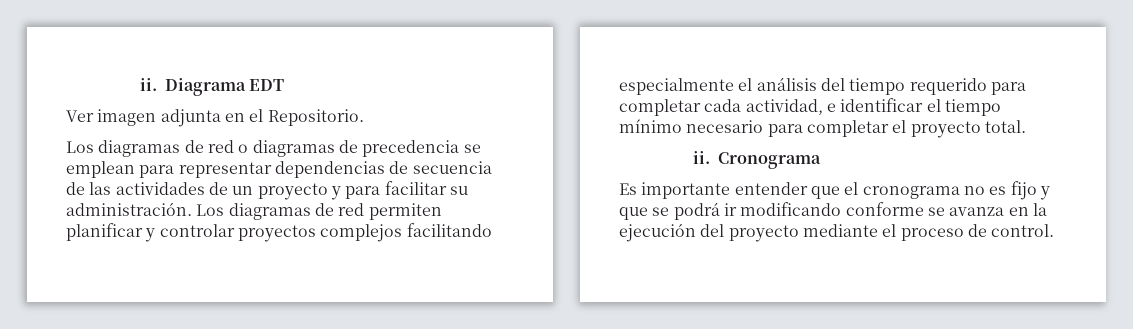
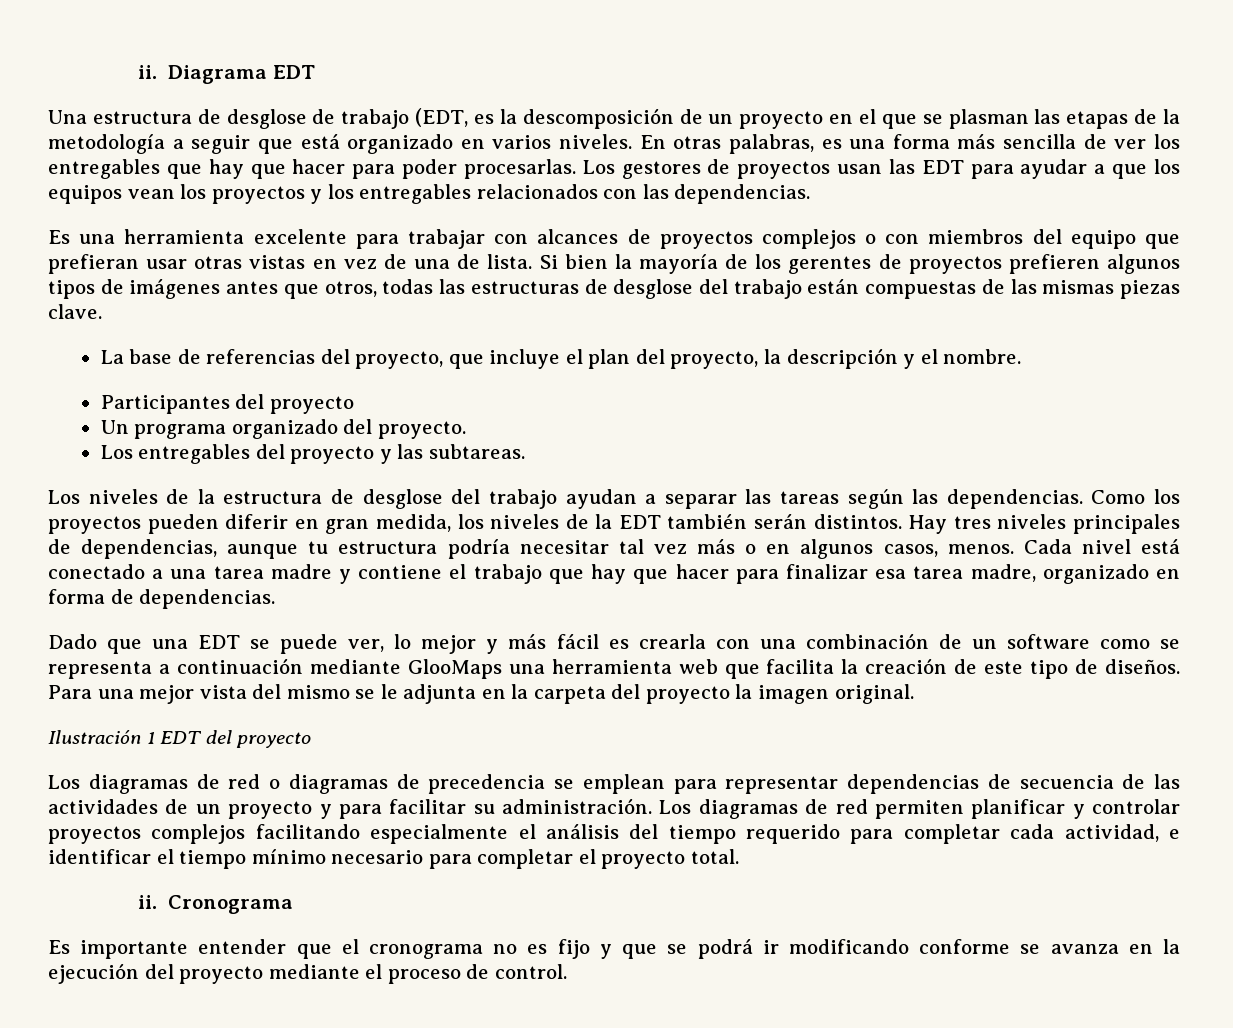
[66,109,364,127] Ver imagen adjunta en el Repositorio. -> [48,108,1181,129] [48,134,1180,154] [48,159,1181,179] [48,184,811,204] [48,229,1180,249] [48,254,1180,274] [48,279,1180,299] [48,304,102,319] [100,348,1022,369] [100,394,354,414] [100,419,466,439] [100,444,525,464] [48,489,1180,509] [48,514,1181,534] [48,539,1180,559] [48,564,1180,584] [48,589,276,609] [48,633,1180,654] [48,658,1180,679] [48,684,914,704] [48,730,312,748] Una estructura de desglose de trabajo (EDT, es la descomposición de un proyecto en el que se plasman las etapas de la metodología a seguir que está organizado en varios niveles. En otras palabras, es una forma más sencilla de ver los entregables que hay que hacer para poder procesarlas. Los gestores de proyectos usan las EDT para ayudar a que los equipos vean los proyectos y los entregables relacionados con las dependencias. // Es una herramienta excelente para trabajar con alcances de proyectos complejos o con miembros del equipo que prefieran usar otras vistas en vez de una de lista. Si bien la mayoría de los gerentes de proyectos prefieren algunos tipos de imágenes antes que otros, todas las estructuras de desglose del trabajo están compuestas de las mismas piezas clave. // La base de referencias del proyecto, que incluye el plan del proyecto, la descripción y el nombre. // Participantes del proyecto // Un programa organizado del proyecto. // Los entregables del proyecto y las subtareas. // Los niveles de la estructura de desglose del trabajo ayudan a separar las tareas según las dependencias. Como los proyectos pueden diferir en gran medida, los niveles de la EDT también serán distintos. Hay tres niveles principales de dependencias, aunque tu estructura podría necesitar tal vez más o en algunos casos, menos. Cada nivel está conectado a una tarea madre y contiene el trabajo que hay que hacer para finalizar esa tarea madre, organizado en forma de dependencias. // Dado que una EDT se puede ver, lo mejor y más fácil es crearla con una combinación de un software como se representa a continuación mediante GlooMaps una herramienta web que facilita la creación de este tipo de diseños. Para una mejor vista del mismo se le adjunta en la carpeta del proyecto la imagen original. // Ilustración 1 EDT del proyecto

